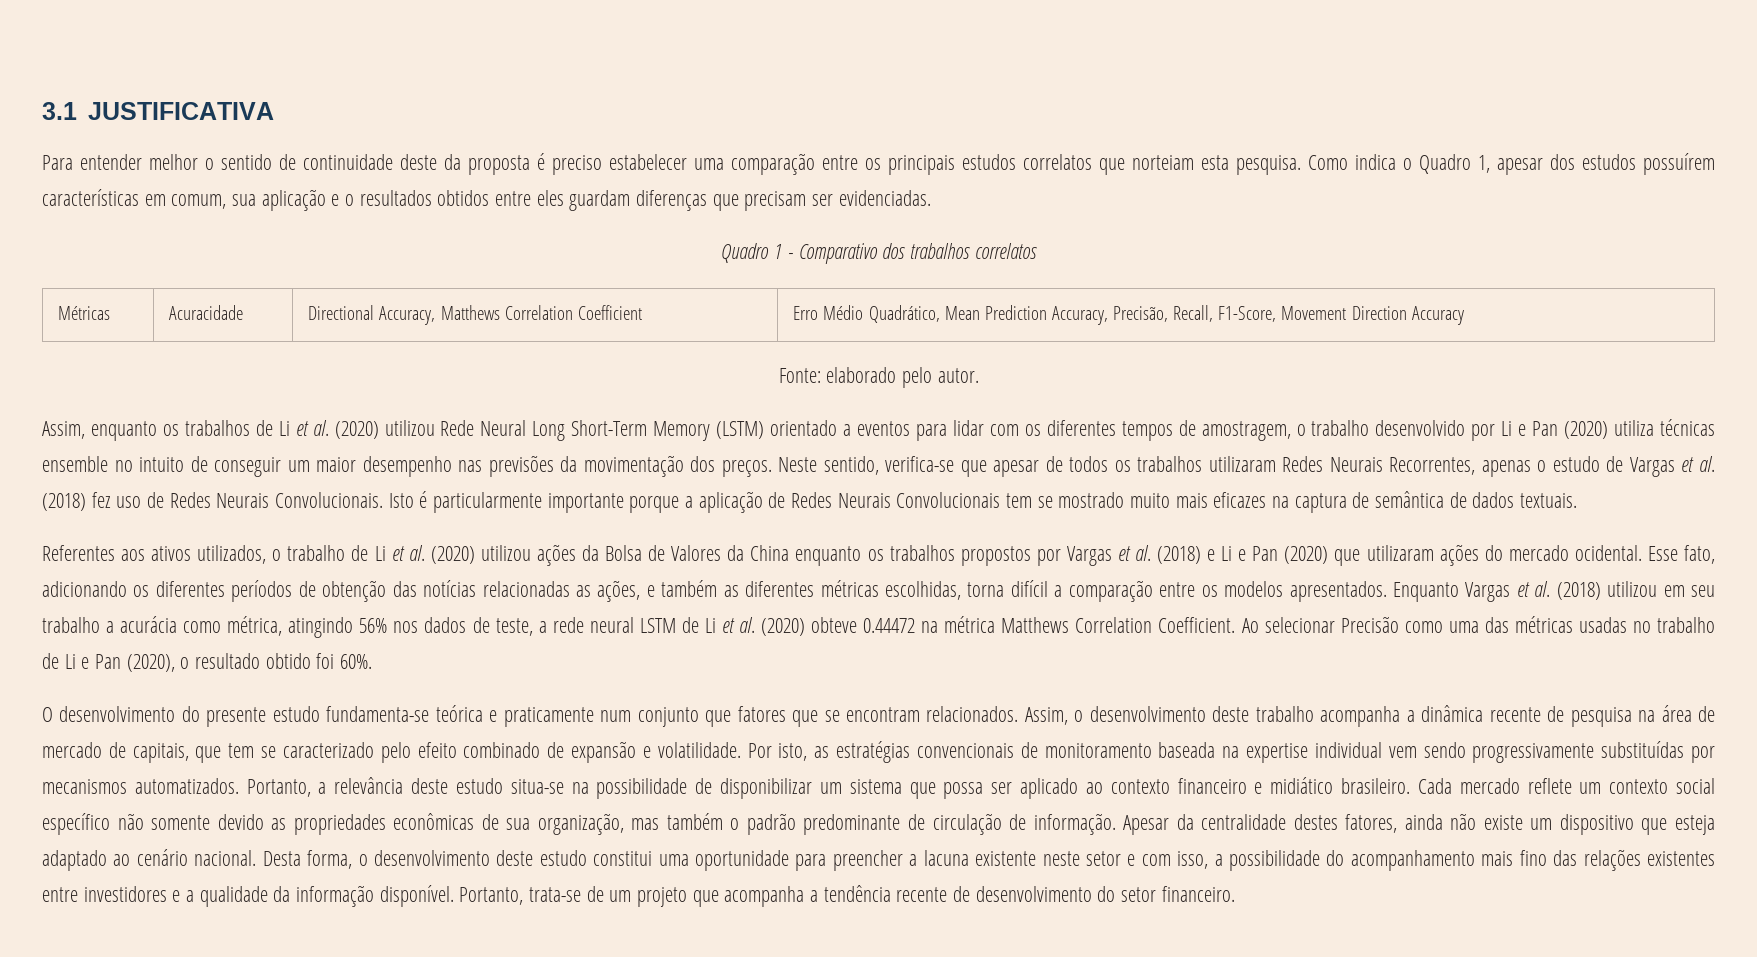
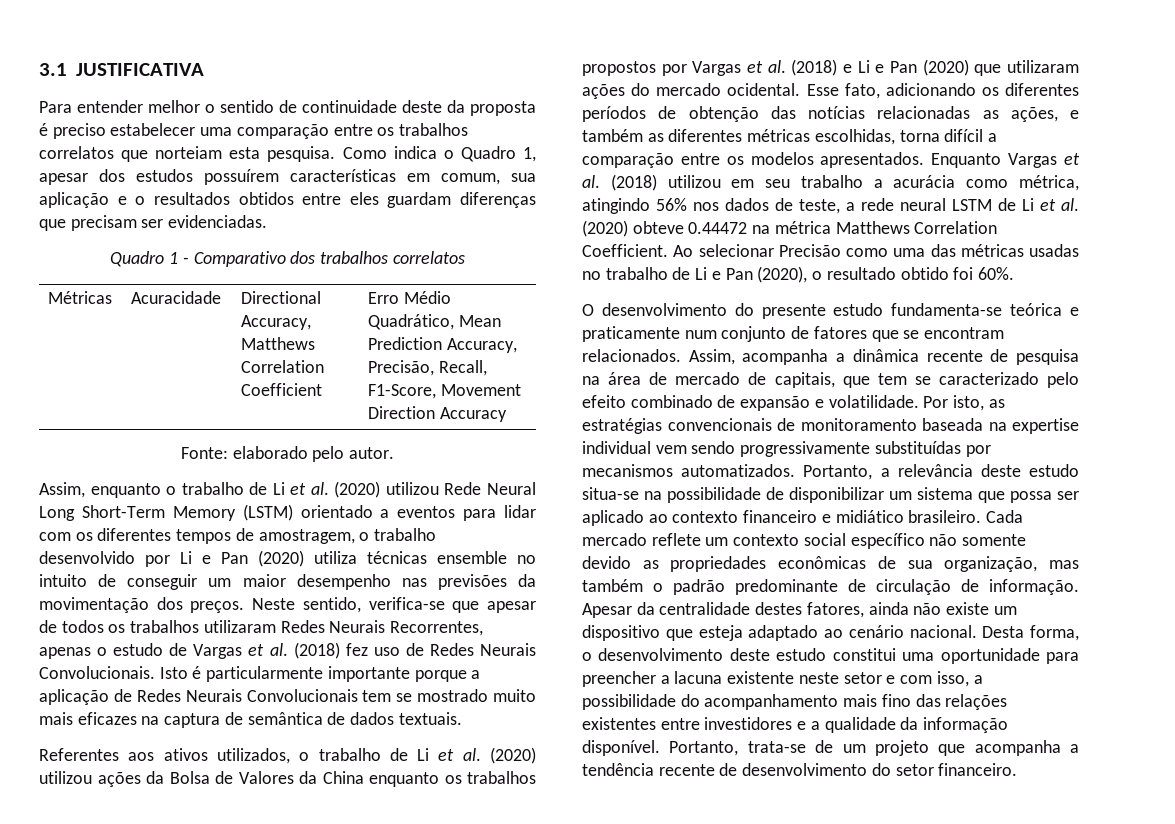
[888,154,1016,175] principais estudos -> [399,123,469,136] trabalhos
[162,420,250,436] os trabalhos -> [166,482,244,495] o trabalho
[705,710,732,727] que -> [791,326,810,339] de
[1074,706,1314,722] o desenvolvimento deste trabalho -> (735, 357) none

